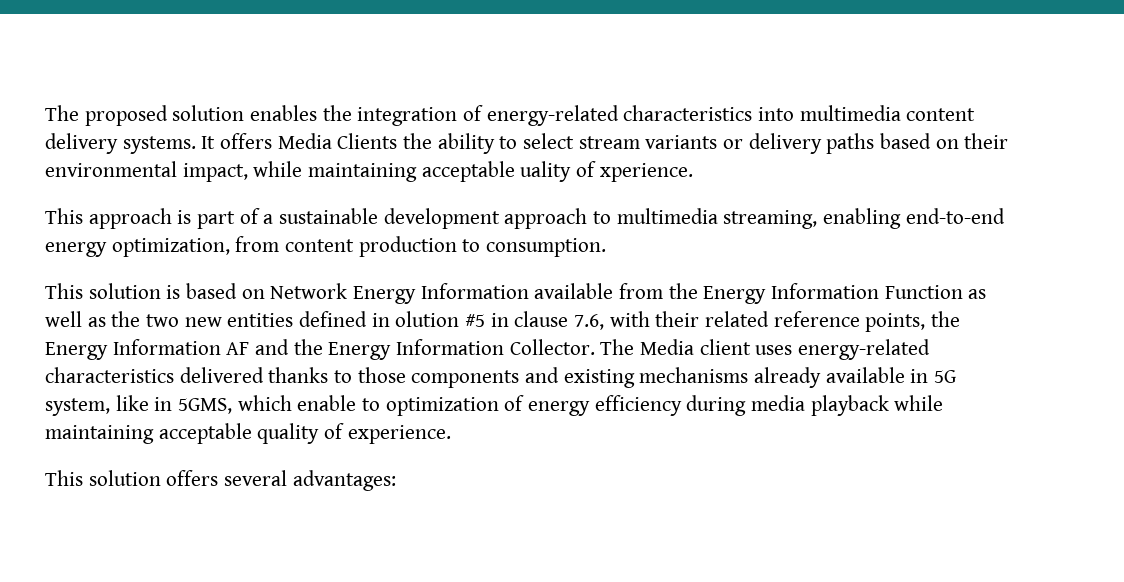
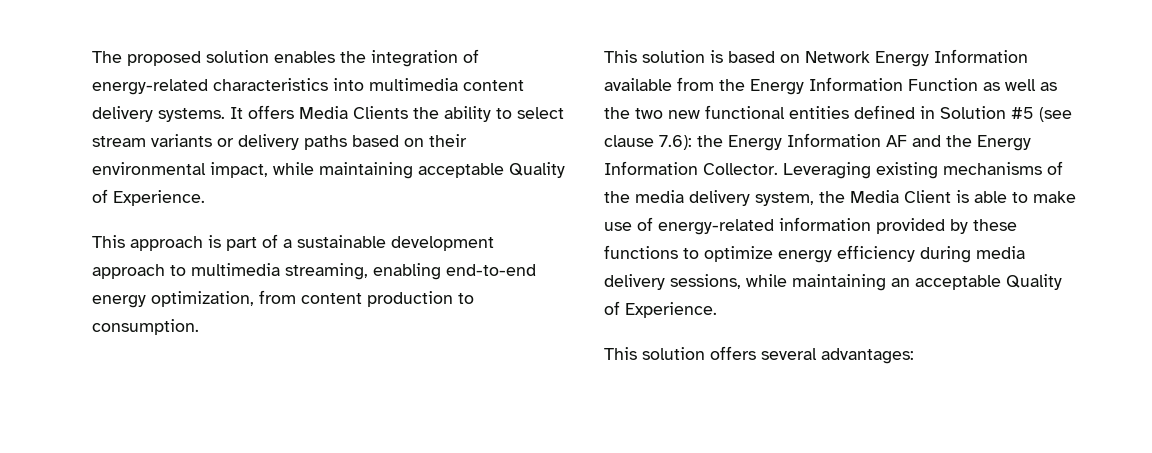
[520,161,693,182] uality of xperience. -> [509,162,565,178] [92,189,205,206] Quality of Experience.
(222, 322) none -> [705,105,785,119] functional
[395,311,926,332] olution #5 in clause 7.6, with their related reference points, -> [940,106,1072,122] [604,135,692,150] Solution #5 (see clause 7.6):
[600,339,931,360] [45,367,957,388] [45,395,944,416] [45,423,451,444] The Media client uses energy-related characteristics delivered thanks to those components and existing mechanisms already available in 5G system, like in 5GMS, which enable to optimization of energy efficiency during media playback while maintaining acceptable quality of experience. -> [783,161,1063,179] [604,190,1076,206] [604,217,1017,235] [604,245,1025,263] [604,274,1062,291] [604,301,717,318] Leveraging existing mechanisms of the media delivery system, the Media Client is able to make use of energy-related information provided by these functions to optimize energy efficiency during media delivery sessions, while maintaining an acceptable Quality of Experience.

